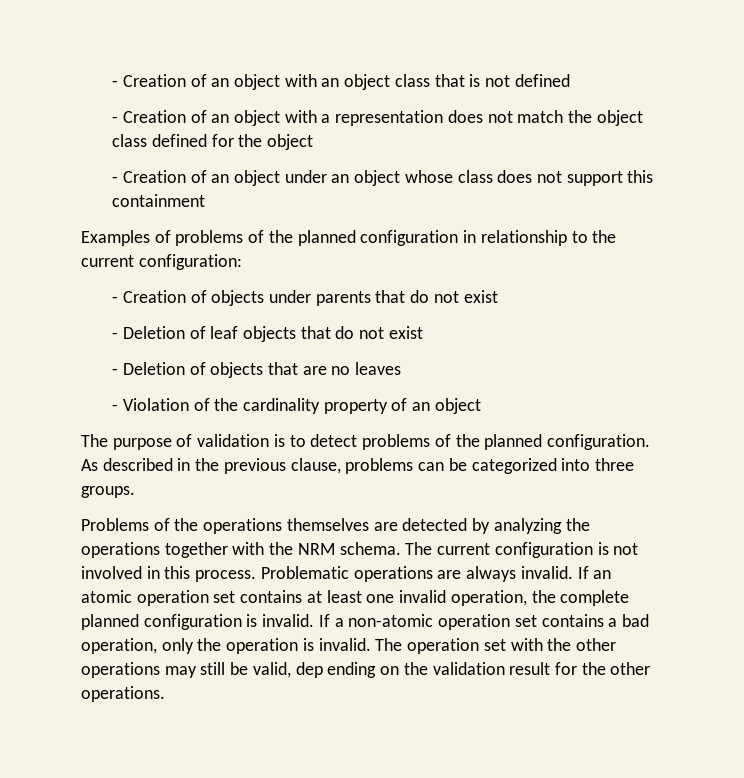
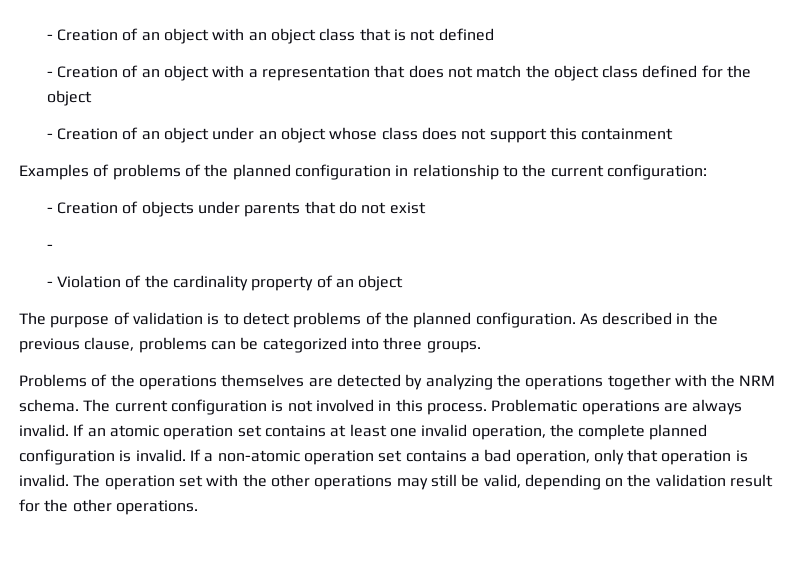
(444, 118) none -> [374,65,406,78] that
[122,326,423,342] [112,362,402,378] Deletion of leaf objects that do not exist // - Deletion of objects that are no leaves -> (53, 247) none
[197,638,222,651] the -> [627,449,659,462] that
[295,662,377,678] dep ending -> [524,474,601,490] depending

